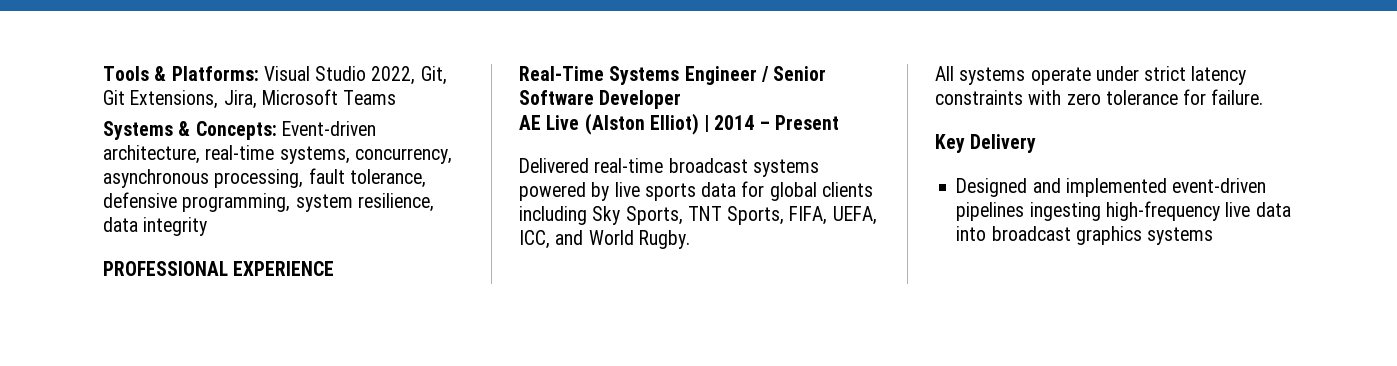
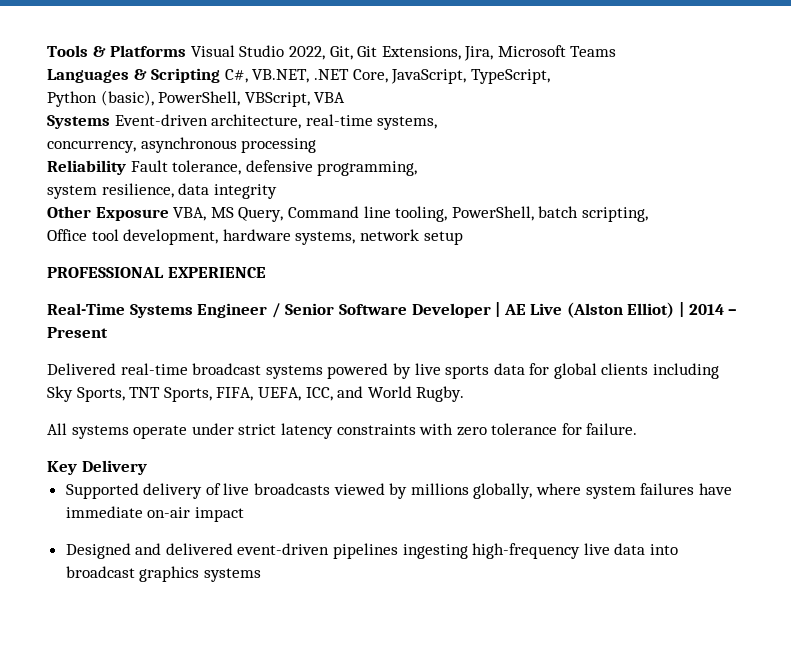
[171,66,259,81] Platforms: -> [110,45,187,57] Platforms
[103,121,277,140] // Systems & Concepts: -> [47,68,550,84] [47,90,346,107] [47,115,110,129] // Languages & Scripting C#, VB.NET, .NET Core, JavaScript, TypeScript, // Python (basic), PowerShell, VBScript, VBA // Systems
(350, 155) none -> (438, 123) //
[214,168,345,188] processing, fault -> [241,138,317,153] [47,160,168,175] processing // Reliability Fault
(291, 202) none -> (418, 168) //
(208, 226) none -> [47,206,648,222] [47,229,463,245] // Other Exposure VBA, MS Query, Command line tooling, PowerShell, batch scripting, // Office tool development, hardware systems, network setup
(682, 99) // -> [495,302,501,317] |
(1037, 143) none -> [65,483,732,499] [65,506,244,522] // Supported delivery of live broadcasts viewed by millions globally, where system failures have immediate on-air impact
[1065,178,1167,197] implemented -> [165,543,233,555] delivered

